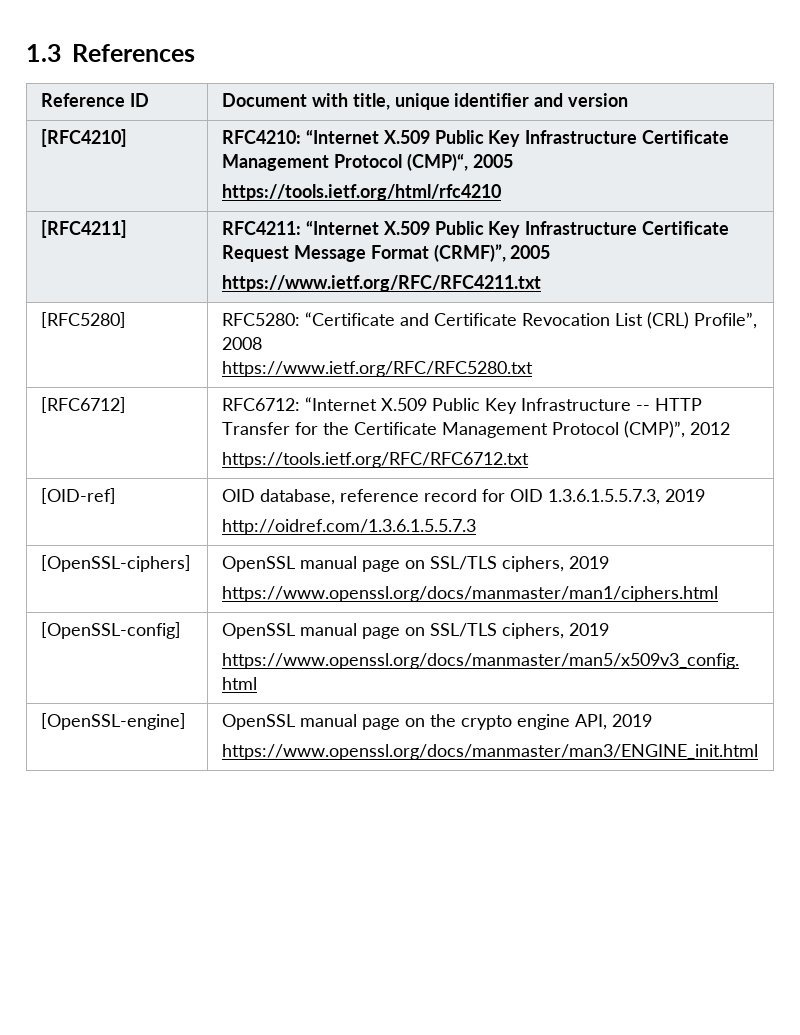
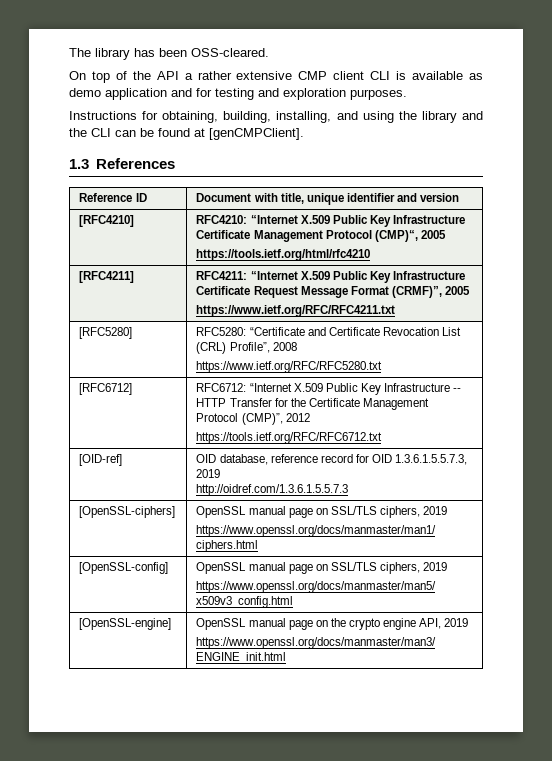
(26, 53) none -> [69,48,269,60] [69,71,483,83] [69,88,407,100] [69,111,483,123] [69,128,304,140] The library has been OSS-cleared. // On top of the API a rather extensive CMP client CLI is available as demo application and for testing and exploration purposes. // Instructions for obtaining, building, installing, and using the library and the CLI can be found at [genCMPClient]. //

